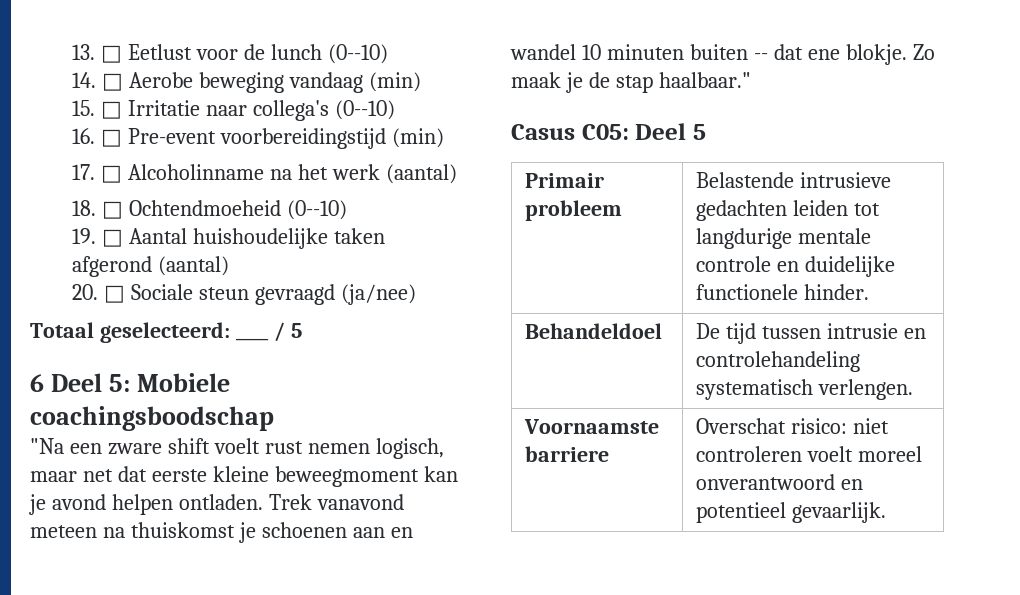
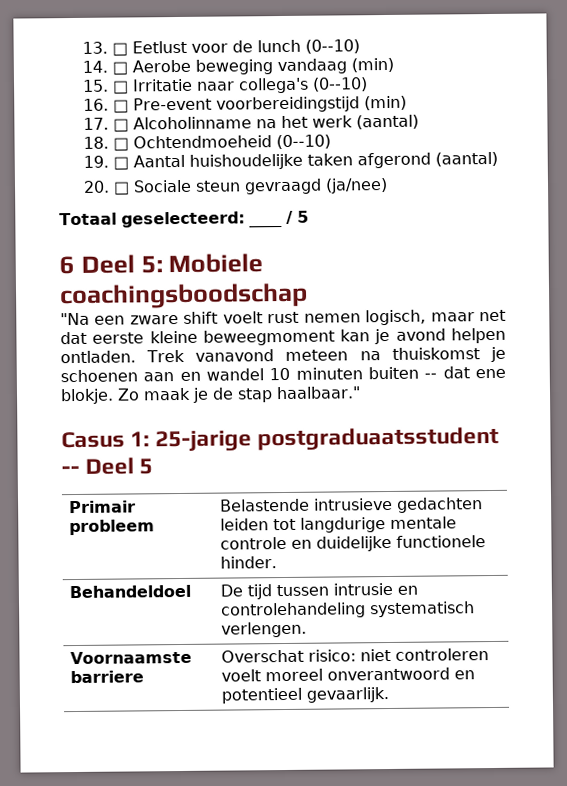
[581,124,629,140] C05: -> [130,426,500,452] [61,465,80,475] 1: 25-jarige postgraduaatsstudent --

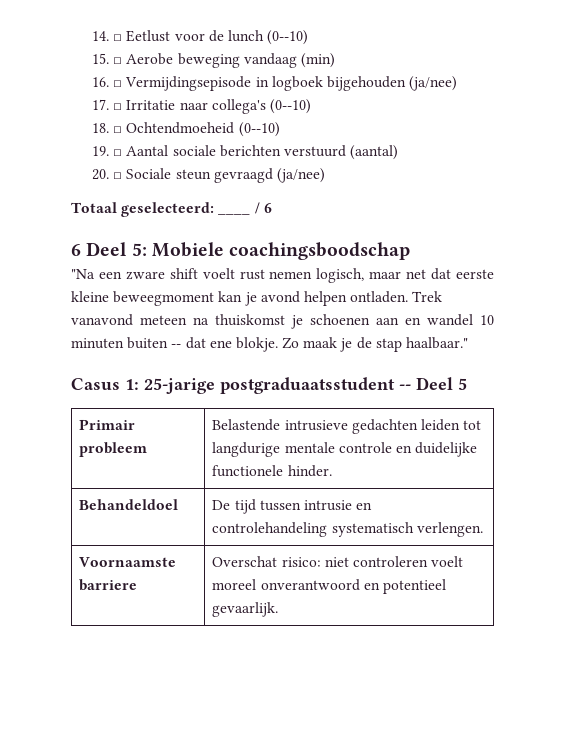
[82,41,109,54] 13. -> [92,31,110,41] 14.
[82,60,109,73] 14. -> [92,53,110,64] 15.
[82,79,110,92] 15. -> [92,76,458,91] [92,99,110,110] 16. □ Vermijdingsepisode in logboek bijgehouden (ja/nee) // 17.
[83,95,408,113] [83,114,420,132] // 16. □ Pre-event voorbereidingstijd (min) // 17. □ Alcoholinname na het werk (aantal) -> (311, 106) none
[189,152,432,170] huishoudelijke taken afgerond -> [172,145,346,157] sociale berichten verstuurd
[296,210,309,223] 5 -> [263,203,272,213] 6

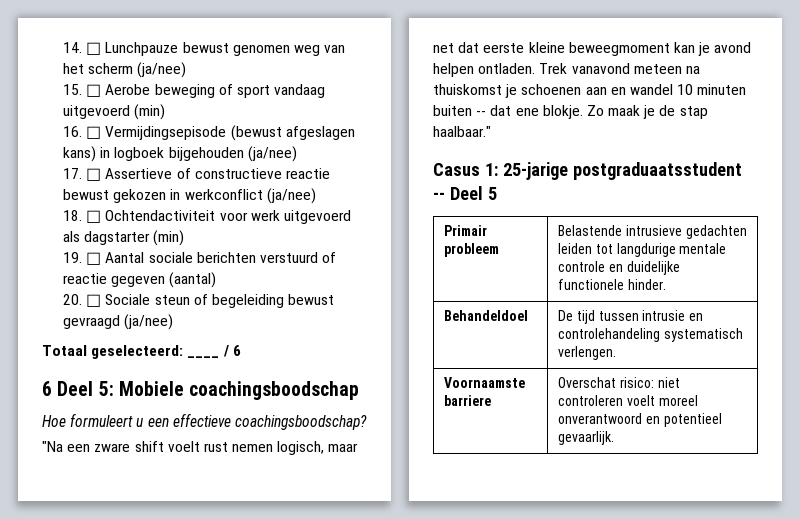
[126,30,309,45] Eetlust voor de lunch (0--10) -> [105,42,346,56] [63,62,187,78] Lunchpauze bewust genomen weg van het scherm (ja/nee)
[243,53,297,68] vandaag -> [218,84,326,98] [63,105,131,119] of sport vandaag uitgevoerd
(252, 83) none -> [230,125,355,141] [63,146,97,162] (bewust afgeslagen kans)
[126,99,311,114] [92,122,280,137] Irritatie naar collega's (0--10) // 18. □ Ochtendmoeheid (0--10) -> [105,168,330,179] [63,188,316,204] [63,210,351,224] [63,230,185,246] Assertieve of constructieve reactie bewust gekozen in werkconflict (ja/nee) // 18. □ Ochtendactiviteit voor werk uitgevoerd als dagstarter (min)
(346, 151) none -> [322,252,337,263] [63,273,166,287] of reactie gegeven
(211, 174) none -> [193,294,335,308] of begeleiding bewust
(411, 251) none -> [42,413,367,430] // Hoe formuleert u een effectieve coachingsboodschap?

